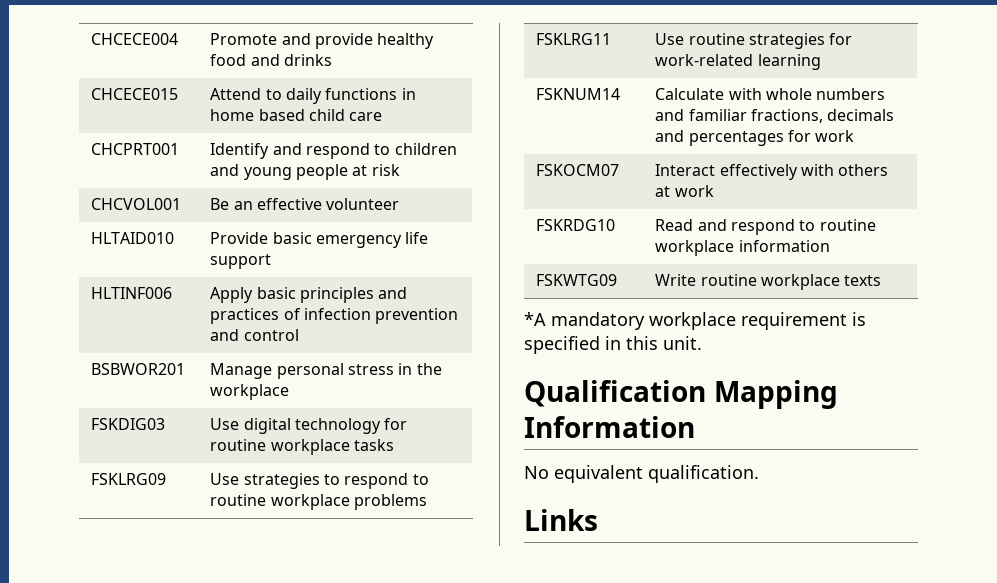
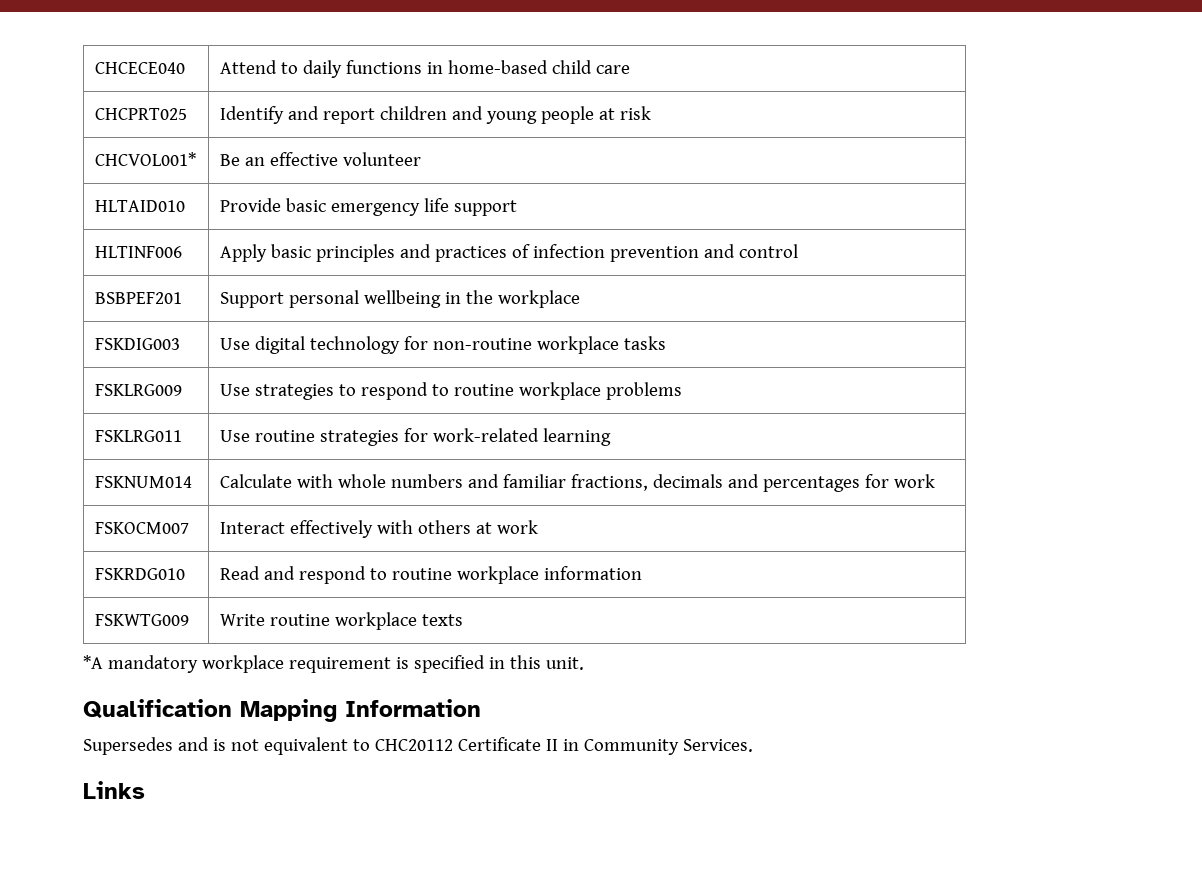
[91,33,179,45] [210,33,435,49] [210,54,333,66] [91,88,179,100] CHCECE004 | Promote and provide healthy food and drinks // CHCECE015 -> [94,62,185,74] CHCECE040
[210,109,305,121] home based -> [447,60,548,74] home-based
[91,143,180,155] CHCPRT001 -> [94,108,187,120] CHCPRT025
[306,143,391,159] respond to -> [322,108,375,124] report
[91,198,182,210] CHCVOL001 -> [94,152,196,166] CHCVOL001*
[91,363,186,375] [210,363,395,379] BSBWOR201 | Manage personal stress -> [94,292,182,304] [219,290,441,308] BSBPEF201 | Support personal wellbeing
[91,418,166,430] FSKDIG03 -> [94,338,180,350] FSKDIG003
[210,439,267,451] routine -> [432,338,532,350] non-routine
[91,473,167,485] FSKLRG09 -> [94,384,182,396] FSKLRG009
[536,33,612,45] FSKLRG11 -> [94,430,182,442] FSKLRG011
[536,88,621,100] FSKNUM14 -> [94,476,192,488] FSKNUM014
[536,164,620,176] FSKOCM07 -> [94,522,189,534] FSKOCM007
[536,219,616,231] FSKRDG10 -> [94,568,185,580] FSKRDG010
[536,274,618,286] FSKWTG09 -> [94,614,189,626] FSKWTG009
[524,465,759,483] No equivalent qualification. -> [83,737,753,755] Supersedes and is not equivalent to CHC20112 Certificate II in Community Services.

